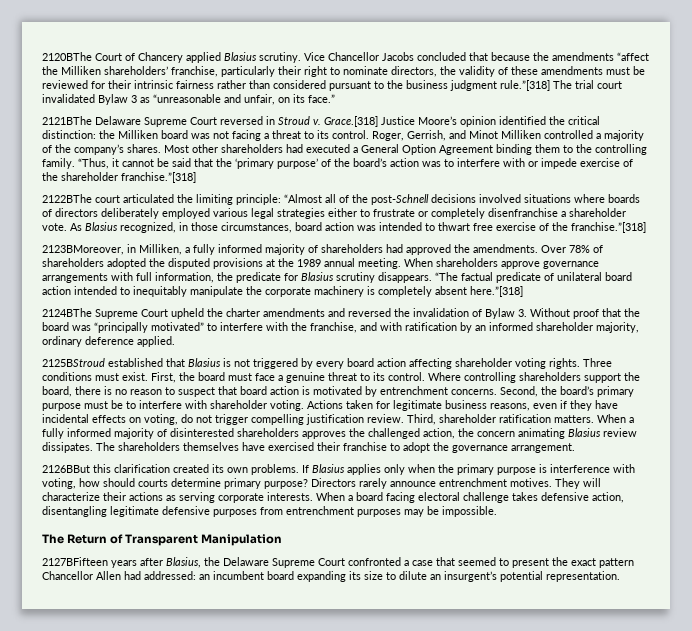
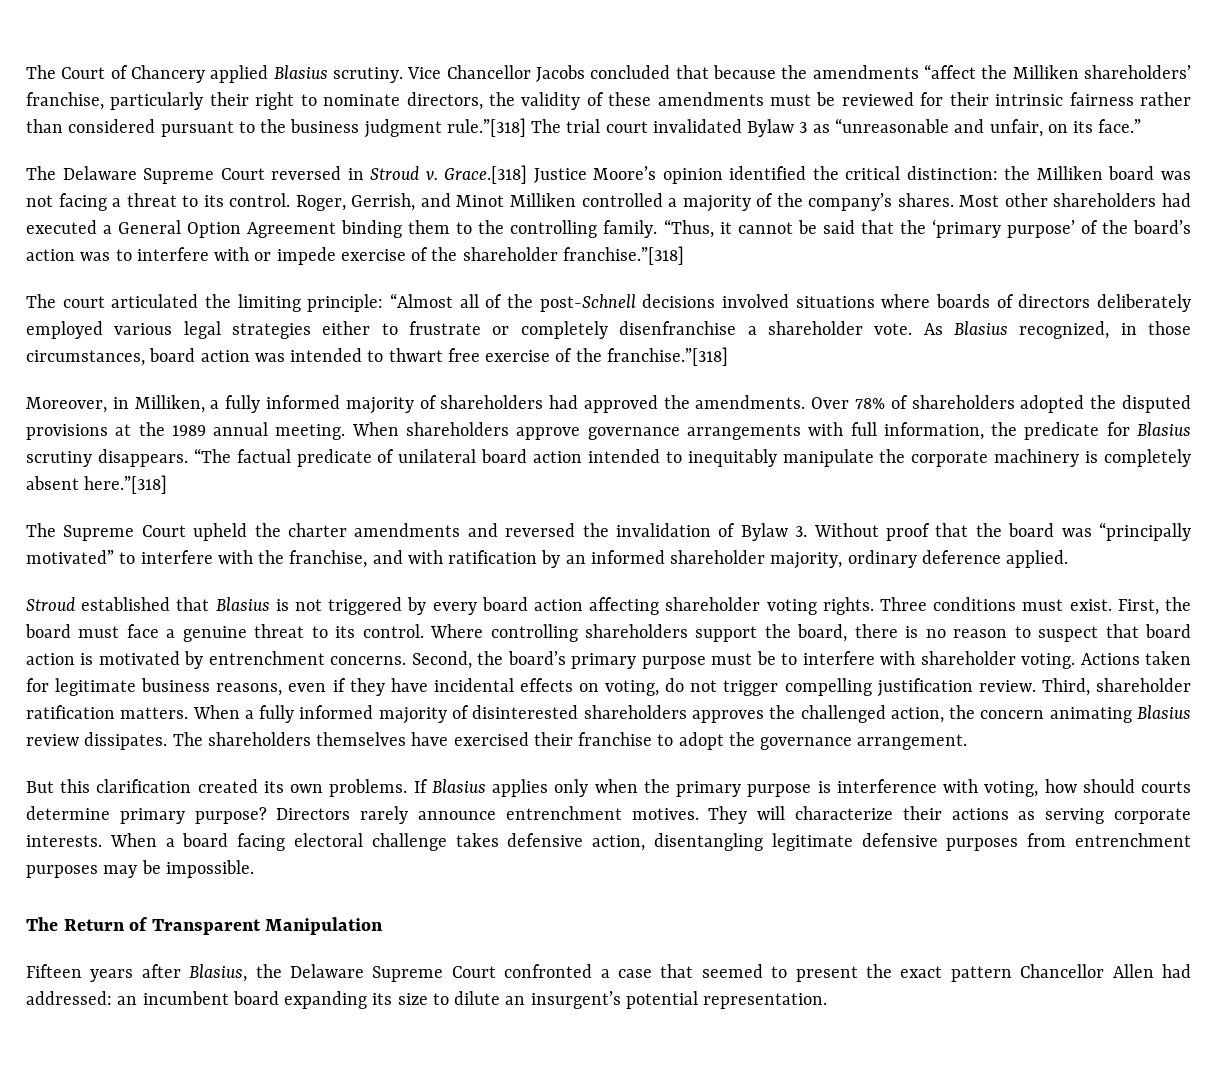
[42,52,92,61] 2120BThe -> [26,65,56,79] The
[42,116,92,125] 2121BThe -> [26,166,56,180] The
[42,194,92,203] 2122BThe -> [26,294,56,308] The
[42,245,124,255] 2123BMoreover, -> [26,397,107,413] Moreover,
[42,308,92,317] 2124BThe -> [26,523,56,537] The
[42,358,105,367] 2125BStroud -> [26,597,75,611] Stroud
[42,465,90,473] 2126BBut -> [26,781,54,793] But
[42,557,108,566] 2127BFifteen -> [26,964,82,978] Fifteen

